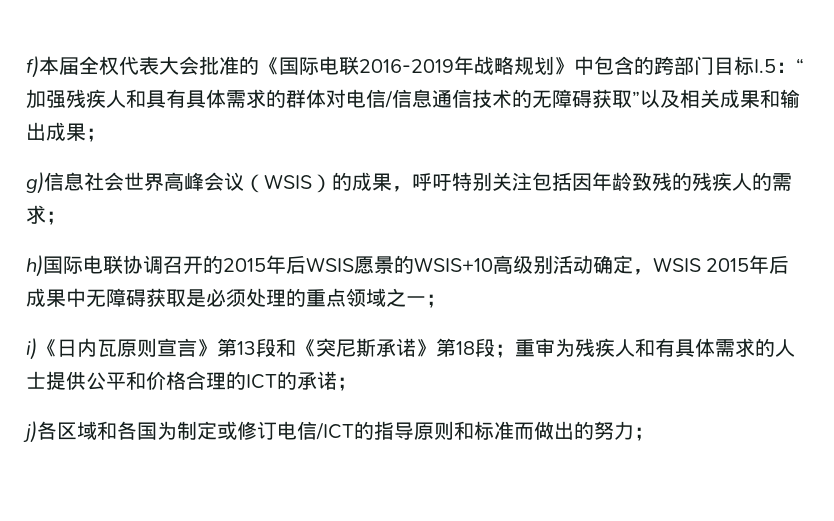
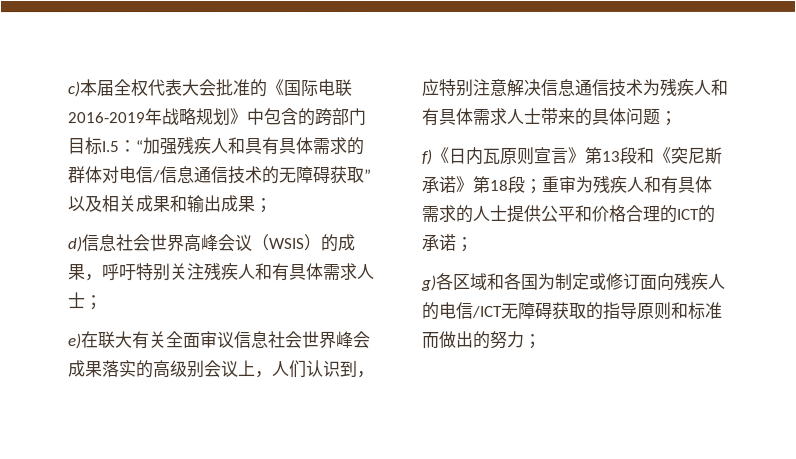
[26,56,39,78] f) -> [67,81,80,98] c)
[26,172,44,194] g) -> [68,236,83,253] d)
[532,172,792,192] [26,205,66,225] [26,255,790,277] [26,288,446,308] [26,338,37,360] 包括因年龄致残的残疾人的需求； // h)国际电联协调召开的2015年后WSIS愿景的WSIS+10高级别活动确定，WSIS 2015年后成果中无障碍获取是必须处理的重点领域之一； // i) -> [204,263,375,282] [68,292,103,311] [68,331,371,350] [68,360,375,379] [421,78,728,97] [421,107,677,126] [421,148,432,165] 残疾人和有具体需求人士； // e)在联大有关全面审议信息社会世界峰会成果落实的高级别会议上，人们认识到，应特别注意解决信息通信技术为残疾人和有具体需求人士带来的具体问题； // f)
[23,421,37,443] j) -> [421,274,437,291] g)
[277,421,354,440] 电信/ICT -> [640,272,726,291] [422,301,587,320] 面向残疾人的电信/ICT无障碍获取

